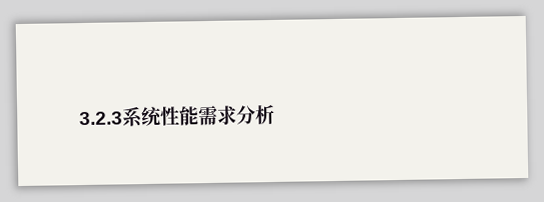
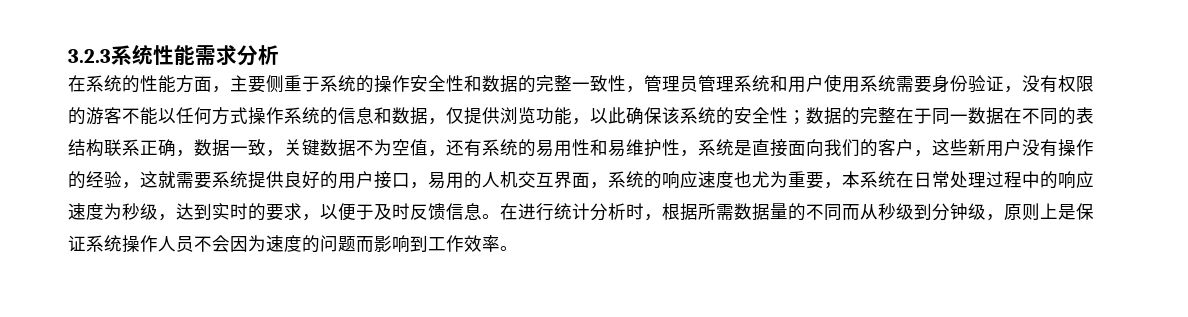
(275, 114) none -> [68,74,1094,93] [68,107,1094,125] [68,139,1094,157] [68,171,1094,189] [68,203,1094,221] [68,235,518,253] // 在系统的性能方面，主要侧重于系统的操作安全性和数据的完整一致性，管理员管理系统和用户使用系统需要身份验证，没有权限的游客不能以任何方式操作系统的信息和数据，仅提供浏览功能，以此确保该系统的安全性；数据的完整在于同一数据在不同的表结构联系正确，数据一致，关键数据不为空值，还有系统的易用性和易维护性，系统是直接面向我们的客户，这些新用户没有操作的经验，这就需要系统提供良好的用户接口，易用的人机交互界面，系统的响应速度也尤为重要，本系统在日常处理过程中的响应速度为秒级，达到实时的要求，以便于及时反馈信息。在进行统计分析时，根据所需数据量的不同而从秒级到分钟级，原则上是保证系统操作人员不会因为速度的问题而影响到工作效率。

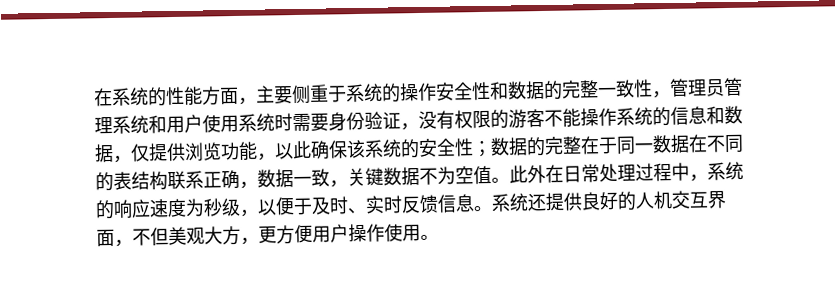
[68,44,279,66] 3.2.3系统性能需求分析 // -> (93, 97) none
(896, 83) none -> [274,113,293,132] 时
[158,107,248,125] 以任何方式 -> (581, 118) none
[428,139,1094,157] [68,171,896,189] ，还有系统的易用性和易维护性，系统是直接面向我们的客户，这些新用户没有操作的经验，这就需要系统提供良好的用户接口，易用的人机交互界面，系统的响应速度也尤为重要，本系统 -> [491,164,546,184] 。此外
(1040, 179) none -> [689,161,744,182] ，系统
[176,203,320,221] 达到实时的要求， -> (259, 213) none
(410, 211) none -> [347,195,403,215] 、实时
[500,203,1094,221] [68,235,500,253] 在进行统计分析时，根据所需数据量的不同而从秒级到分钟级，原则上是保证系统操作人员不会因为速度的问题而影响到工作效率 -> [491,190,727,212] [96,223,421,247] 系统还提供良好的人机交互界面，不但美观大方，更方便用户操作使用

